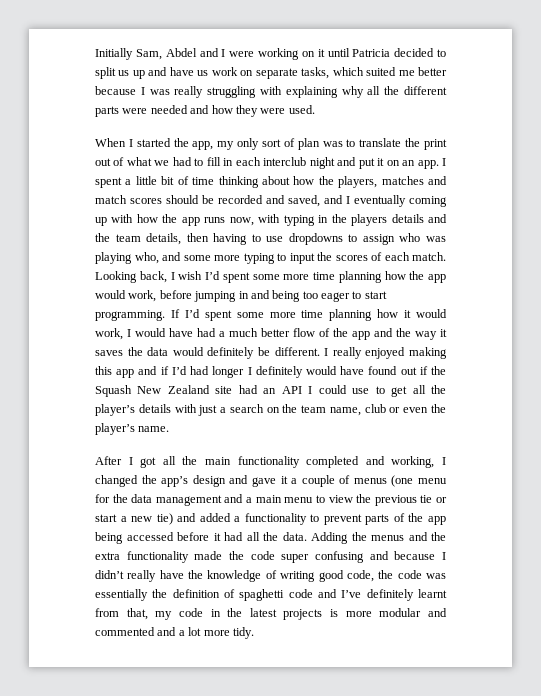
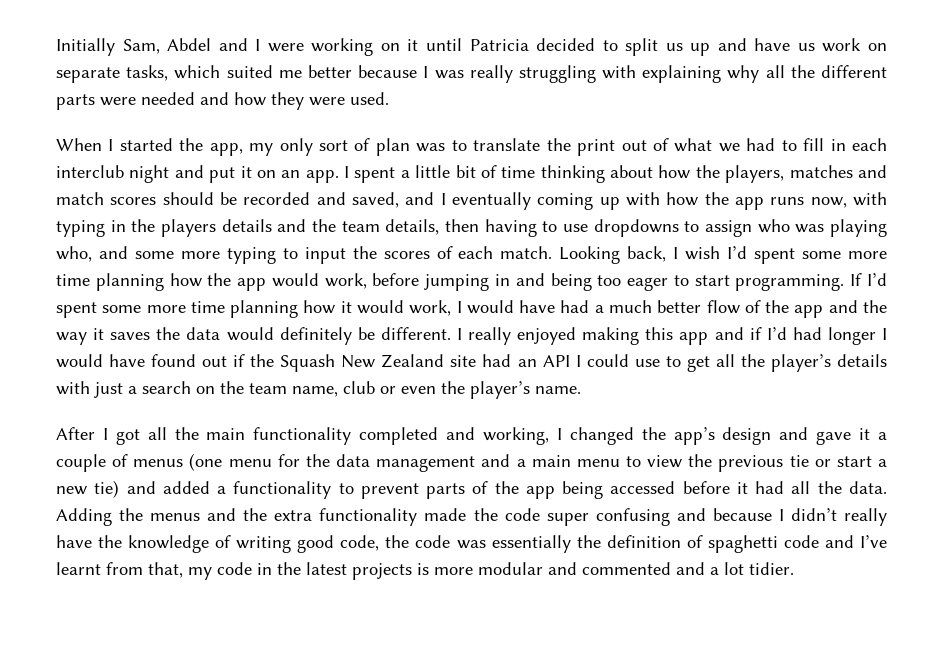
[255,366,303,378] definitely -> (888, 334) none
[366,589,414,601] definitely -> (887, 541) none
[203,627,254,639] more tidy. -> [749,562,794,575] tidier.

